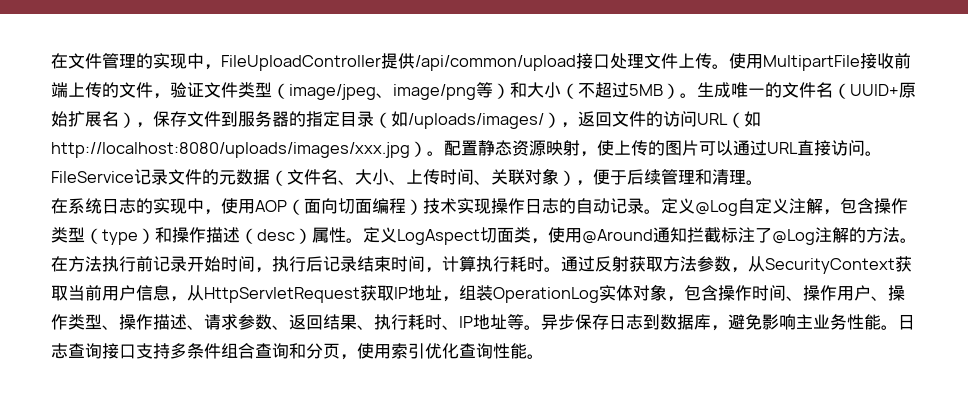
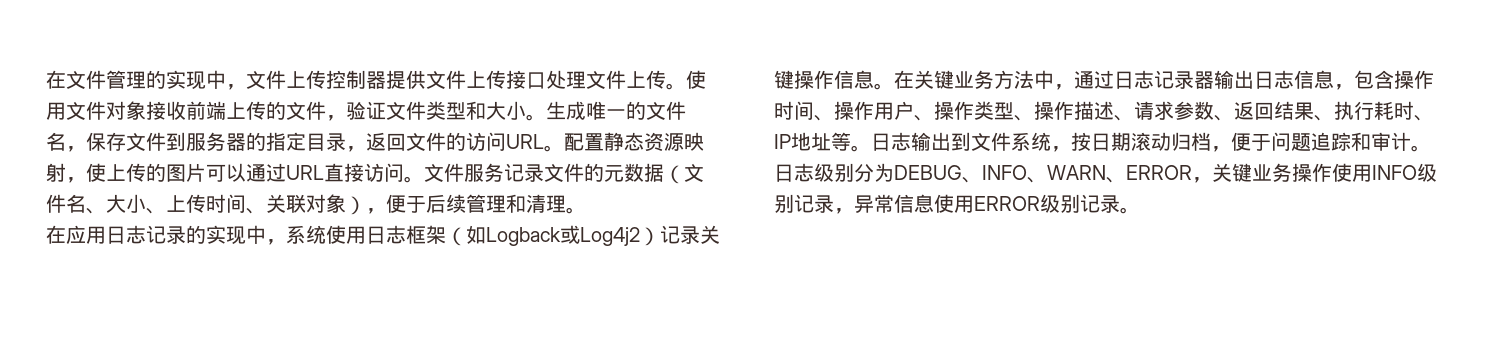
[221,53,576,71] FileUploadController提供/api/common/upload -> [246,70,506,89] 文件上传控制器提供文件上传
[763,55,860,71] MultipartFile -> [66,101,146,120] 文件对象
[272,82,680,100] （image/jpeg、image/png等）和大小（不超过5MB） -> [466,101,526,120] 和大小
[833,82,916,99] [51,111,136,128] （UUID+原始扩展名） -> (66, 141) none
[374,111,561,129] （如/uploads/images/） -> (346, 142) none
[727,111,761,128] [51,141,427,158] （如http://localhost:8080/uploads/images/xxx.jpg） -> (544, 141) none
[51,171,134,183] FileService -> [424,163,504,182] 文件服务
[68,198,908,216] [51,227,917,245] [51,256,912,274] [51,284,667,303] 系统日志的实现中，使用AOP（面向切面编程）技术实现操作日志的自动记录。定义@Log自定义注解，包含操作类型（type）和操作描述（desc）属性。定义LogAspect切面类，使用@Around通知拦截标注了@Log注解的方法。在方法执行前记录开始时间，执行后记录结束时间，计算执行耗时。通过反射获取方法参数，从SecurityContext获取当前用户信息，从HttpServletRequest获取IP地址，组装OperationLog实体对象 -> [66,225,720,246] [774,70,1334,90] 应用日志记录的实现中，系统使用日志框架（如Logback或Log4j2）记录关键操作信息。在关键业务方法中，通过日志记录器输出日志信息
[541,314,915,331] [51,343,527,360] 异步保存日志到数据库，避免影响主业务性能。日志查询接口支持多条件组合查询和分页，使用索引优化查询性能 -> [871,132,1431,152] [774,163,1437,183] [774,194,1120,214] 日志输出到文件系统，按日期滚动归档，便于问题追踪和审计。日志级别分为DEBUG、INFO、WARN、ERROR，关键业务操作使用INFO级别记录，异常信息使用ERROR级别记录

